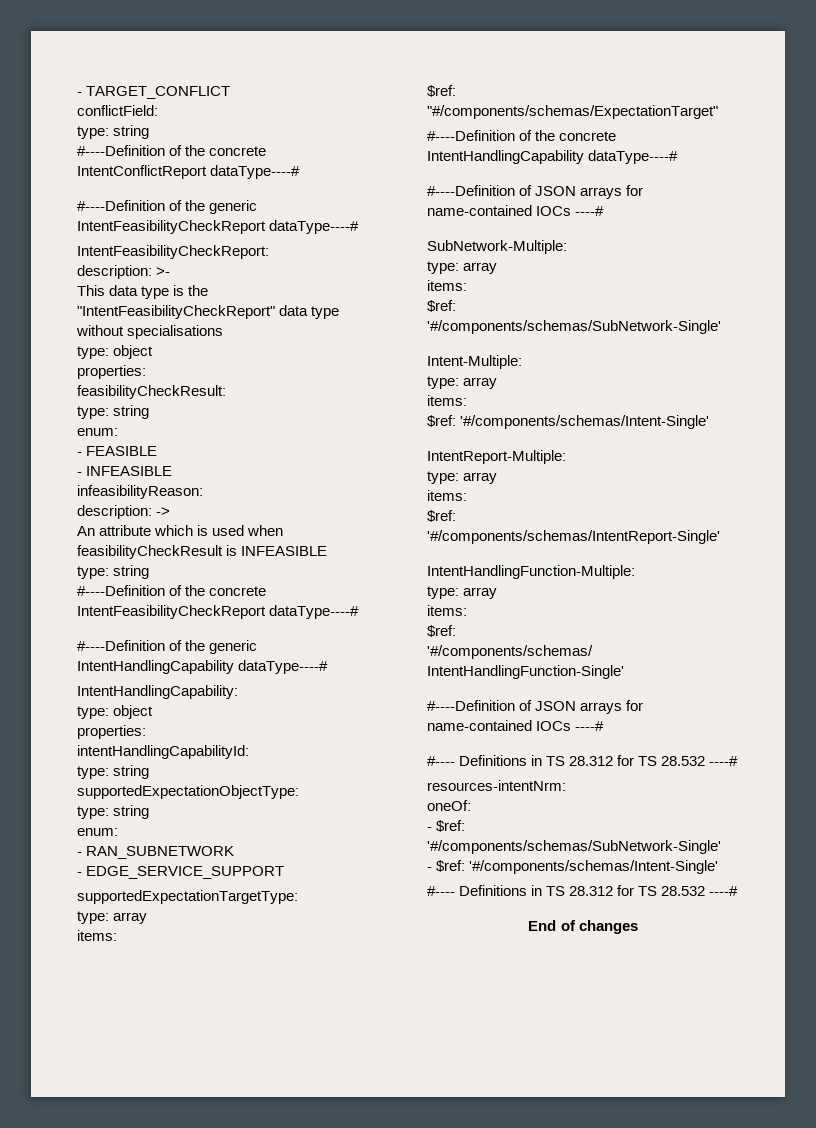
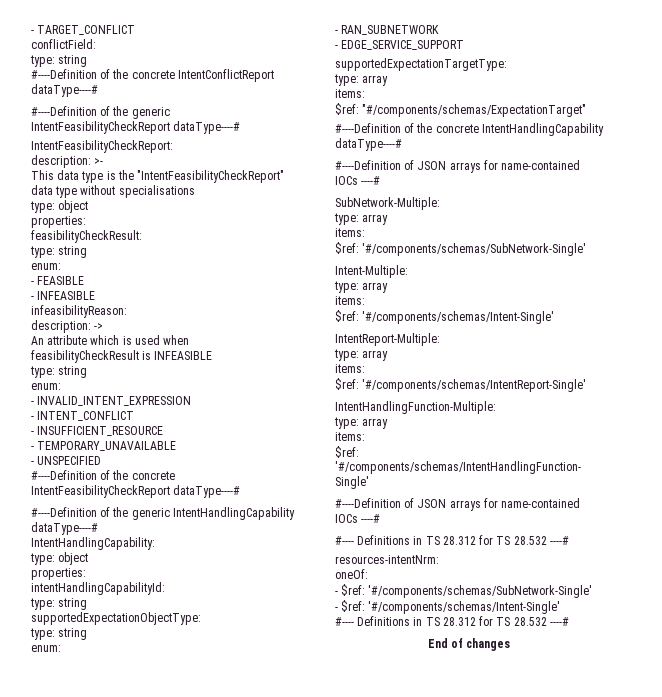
(150, 572) none -> [31,383,61,390] [31,396,192,406] [31,411,135,421] [31,426,164,436] [31,441,177,451] [31,456,102,465] // enum: // - INVALID_INTENT_EXPRESSION // - INTENT_CONFLICT // - INSUFFICIENT_RESOURCE // - TEMPORARY_UNAVAILABLE // - UNSPECIFIED

